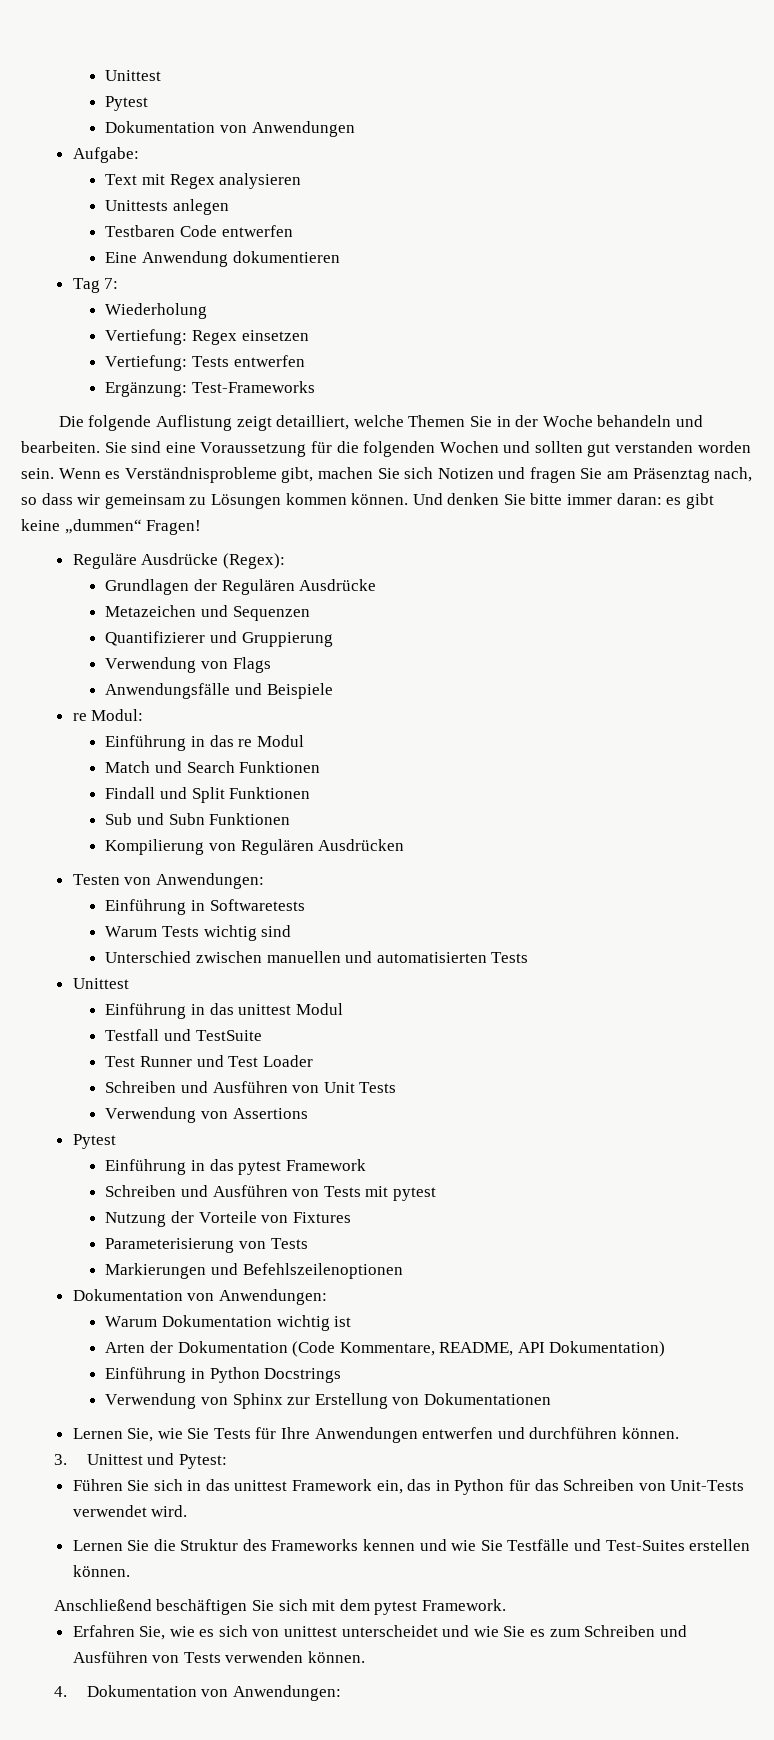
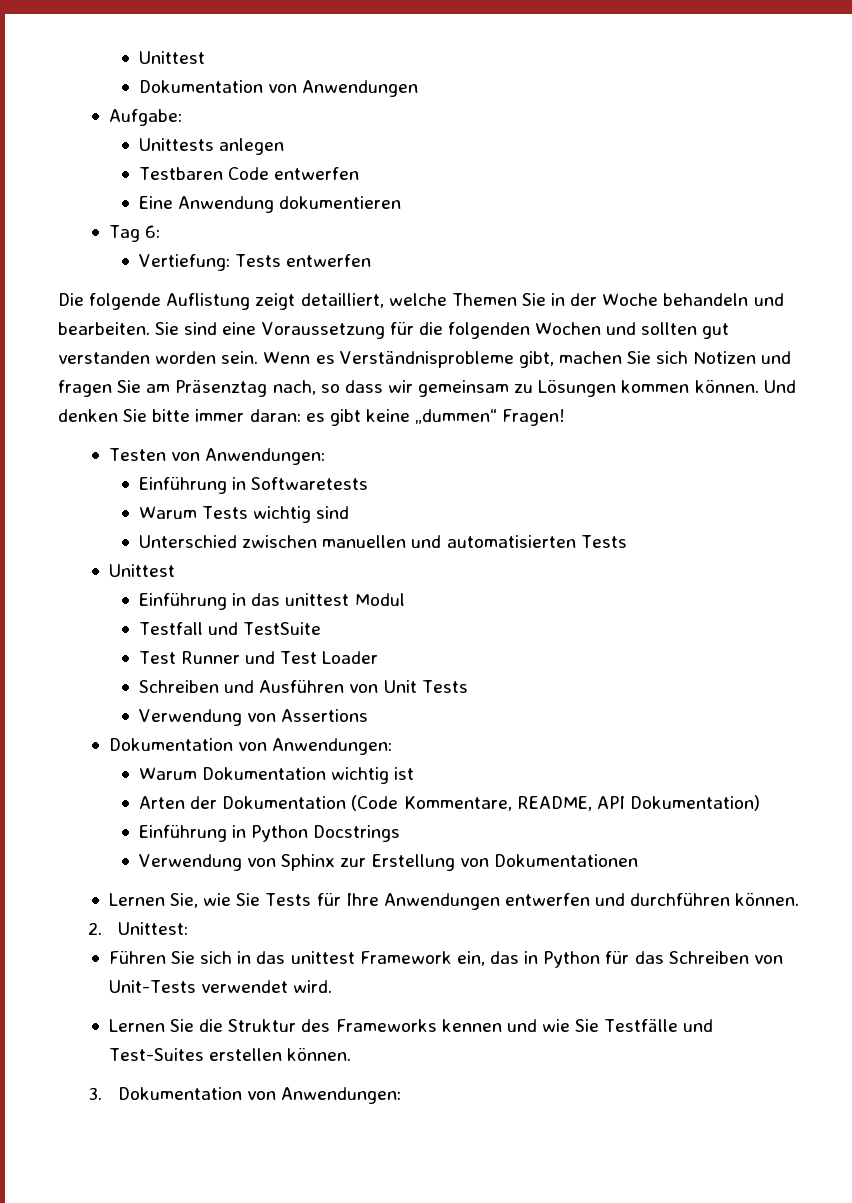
[105,70,162,81] [105,96,149,111] Unittest // Pytest -> [138,51,205,64] Unittest
[105,173,302,189] // Text mit Regex analysieren -> (182, 117) none
[104,278,119,289] [105,303,208,319] [105,329,309,345] 7: // Wiederholung // Vertiefung: Regex einsetzen -> [145,225,161,238] 6:
[105,381,315,397] // Ergänzung: Test-Frameworks -> (372, 260) none
[72,553,285,569] [105,579,377,595] [105,605,310,621] [105,631,333,647] [105,657,271,673] [105,683,333,699] [72,709,144,721] [105,735,304,751] [105,761,321,773] [105,787,311,803] [105,813,291,825] [105,839,405,855] // Reguläre Ausdrücke (Regex): // Grundlagen der Regulären Ausdrücke // Metazeichen und Sequenzen // Quantifizierer und Gruppierung // Verwendung von Flags // Anwendungsfälle und Beispiele // re Modul: // Einführung in das re Modul // Match und Search Funktionen // Findall und Split Funktionen // Sub und Subn Funktionen // Kompilierung von Regulären Ausdrücken -> (566, 417) none
[72,1134,116,1149] [105,1159,366,1175] [105,1185,436,1201] [105,1211,351,1227] [105,1238,308,1253] [105,1263,403,1279] // Pytest // Einführung in das pytest Framework // Schreiben und Ausführen von Tests mit pytest // Nutzung der Vorteile von Fixtures // Parameterisierung von Tests // Markierungen und Befehlszeilenoptionen -> (369, 715) none
[53,1453,227,1469] 3. Unittest und Pytest: -> [88,922,189,935] 2. Unittest:
[53,1599,506,1615] [72,1625,687,1640] [72,1651,365,1663] [53,1686,67,1697] Anschließend beschäftigen Sie sich mit dem pytest Framework. // Erfahren Sie, wie es sich von unittest unterscheidet und wie Sie es zum Schreiben und Ausführen von Tests verwenden können. // 4. -> [88,1087,103,1100] 3.

